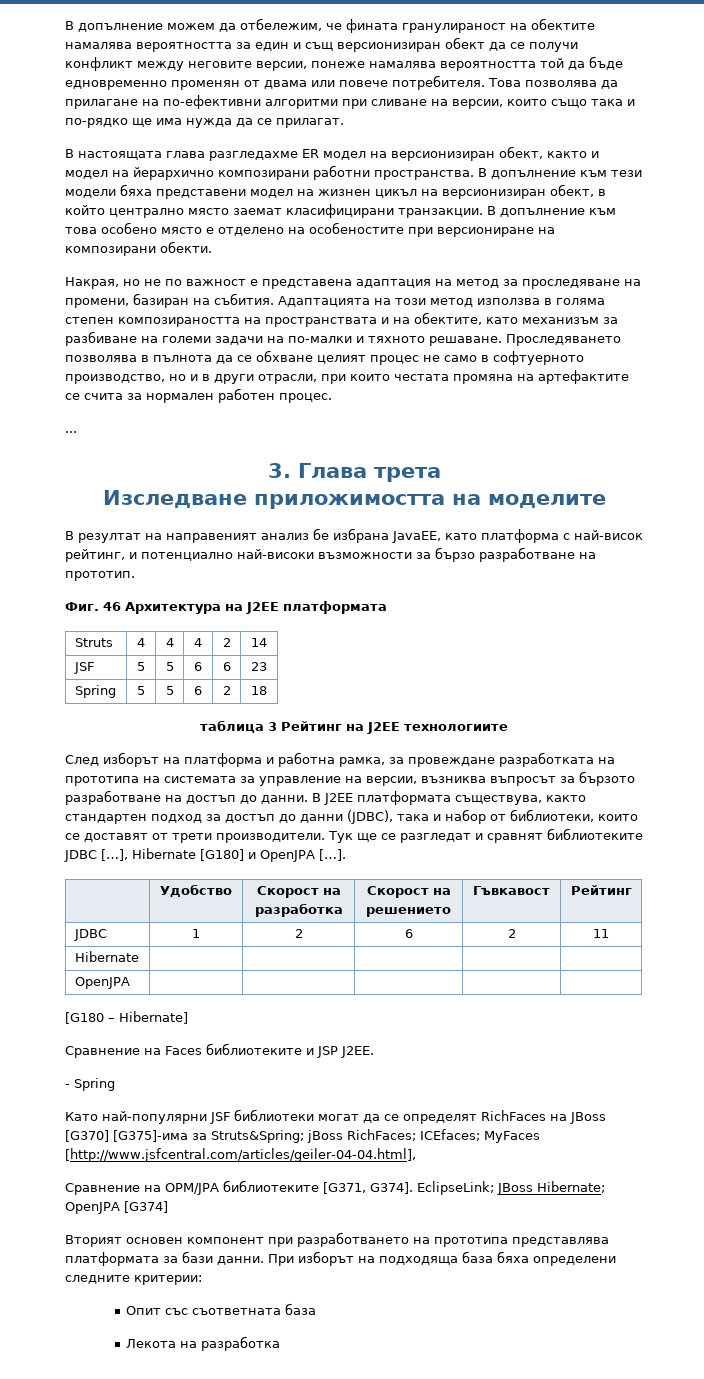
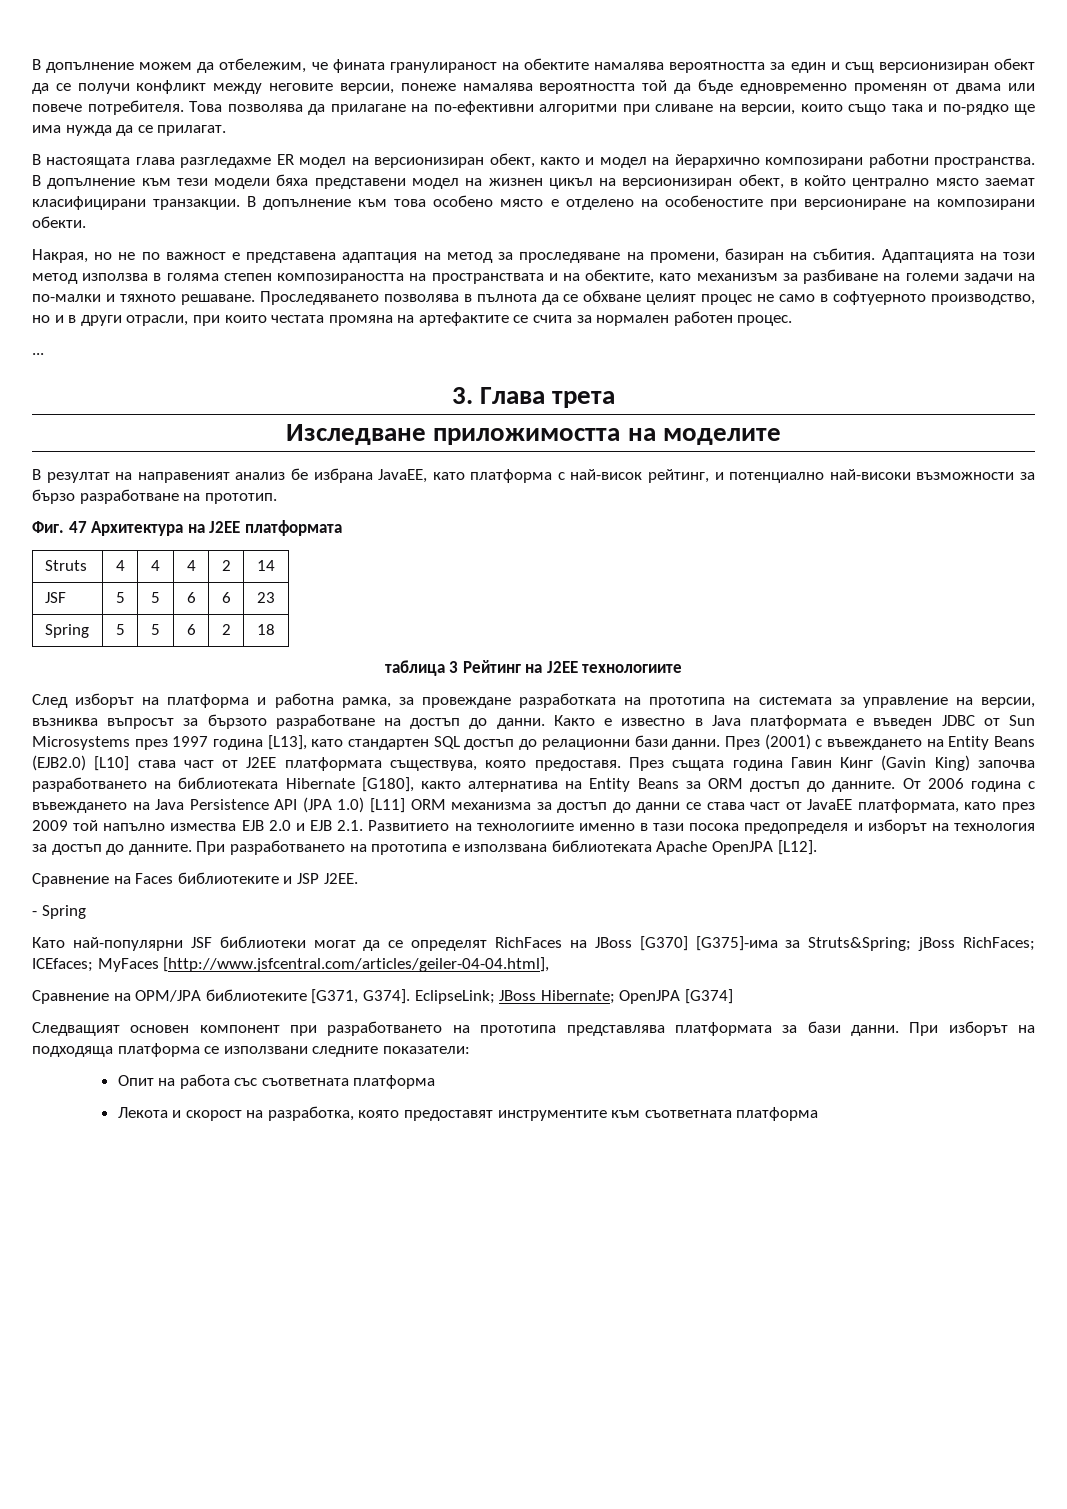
[103,602,121,611] 46 -> [68,521,87,533] 47
[312,791,586,805] [65,809,638,824] [65,828,643,843] [64,848,346,862] [160,884,232,897] [256,886,341,898] [254,903,343,917] [366,886,451,898] [366,907,451,917] [473,886,550,895] [570,885,632,895] [73,929,107,941] [192,929,200,938] [294,929,303,938] [404,929,413,938] [507,929,516,938] [593,929,609,938] [74,951,139,962] [74,977,130,989] [65,1011,188,1024] В J2EE платформата съществува, както стандартен подход за достъп до данни (JDBC), така и набор от библиотеки, които се доставят от трети производители. Тук ще се разгледат и сравнят библиотеките JDBC […], Hibernate [G180] и OpenJPA […]. // | Удобство | Скорост на разработка | Скорост на решението | Гъвкавост | Рейтинг // JDBC | 1 | 2 | 6 | 2 | 11 // Hibernate | | | | | // OpenJPA | | | | | // [G180 – Hibernate] -> [553,715,1035,729] [32,734,1036,750] [32,755,1035,771] [32,777,1035,792] [32,797,1035,813] [32,819,1035,834] [32,840,817,855] Както е известно в Java платформата е въведен JDBC от Sun Microsystems през 1997 година [L13], като стандартен SQL достъп до релационни бази данни. През (2001) с въвеждането на Entity Beans (EJB2.0) [L10] става част от J2EE платформата съществува, която предоставя. През същата година Гавин Кинг (Gavin King) започва разработването на библиотеката Hibernate [G180], както алтернатива на Entity Beans за ORM достъп до данните. От 2006 година с въвеждането на Java Persistence API (JPA 1.0) [L11] ORM механизма за достъп до данни се става част от JavaЕЕ платформата, като през 2009 той напълно измества EJB 2.0 и EJB 2.1. Развитието на технологиите именно в тази посока предопределя и изборът на технология за достъп до данните. При разработването на прототипа е използвана библиотеката Apache OpenJPA [L12].
[65,1235,122,1247] Вторият -> [32,1022,120,1036] Следващият
[462,1251,616,1266] [65,1275,202,1285] база бяха определени следните критерии: -> [117,1043,470,1057] платформа се използвани следните показатели:
(162, 1310) none -> [158,1074,230,1089] на работа
[285,1303,317,1315] база -> [353,1075,436,1089] платформа
[180,1336,281,1351] на разработка -> [172,1106,819,1121] и скорост на разработка, която предоставят инструментите към съответната платформа

